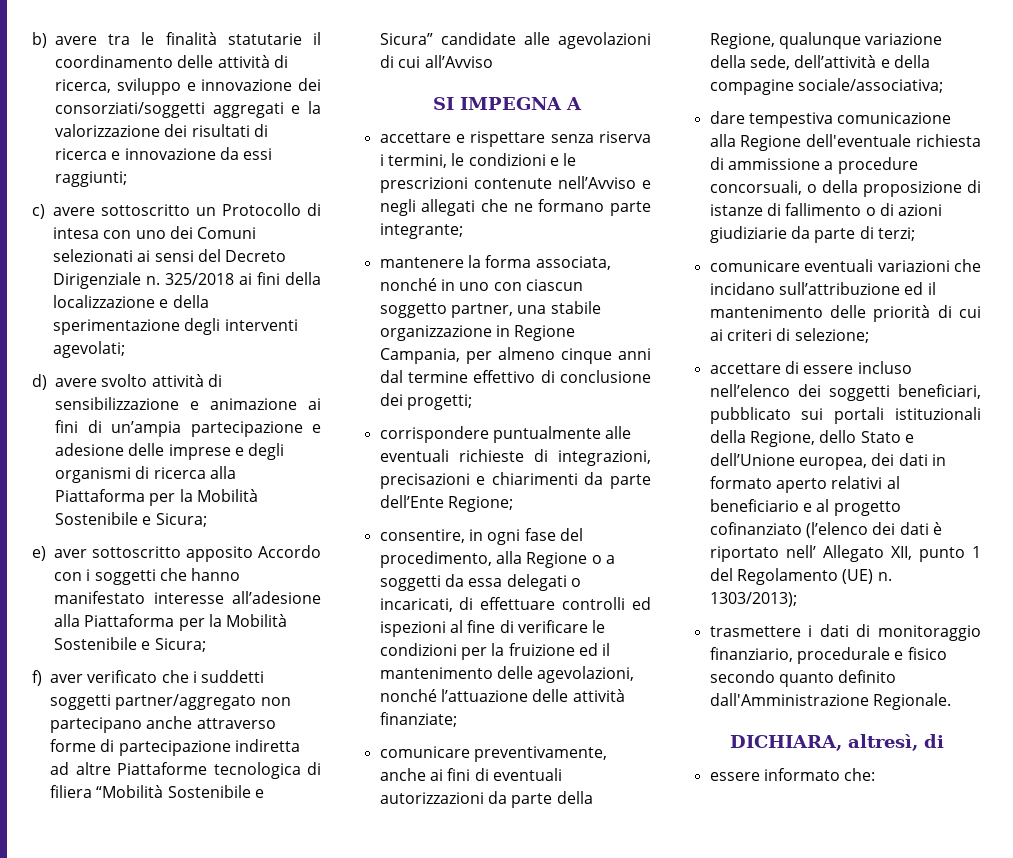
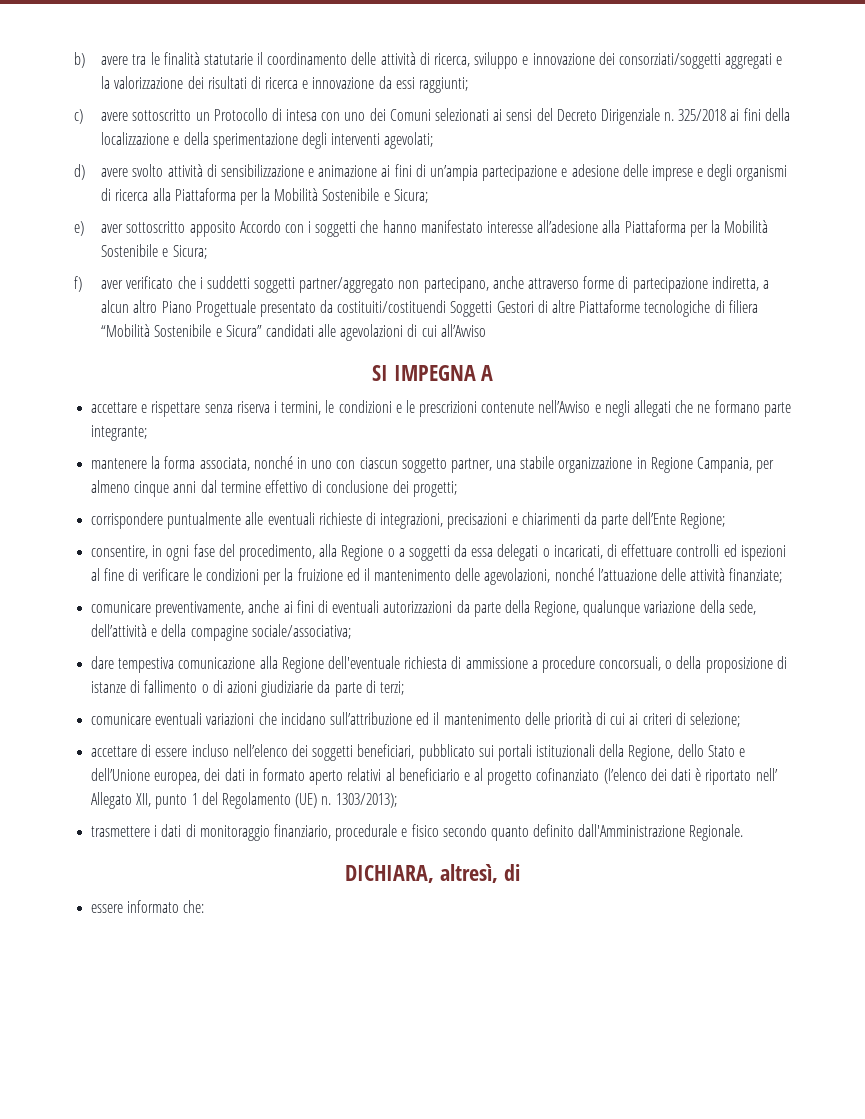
[50,717,143,733] partecipano -> [423,277,489,293] partecipano,
[235,739,301,752] [50,762,70,775] indiretta ad -> [711,276,769,291] [101,300,548,317] indiretta, a alcun altro Piano Progettuale presentato da costituiti/costituendi Soggetti Gestori di
[213,762,301,779] tecnologica -> [644,300,711,317] tecnologiche
[441,32,517,45] candidate -> [265,324,314,337] candidati

